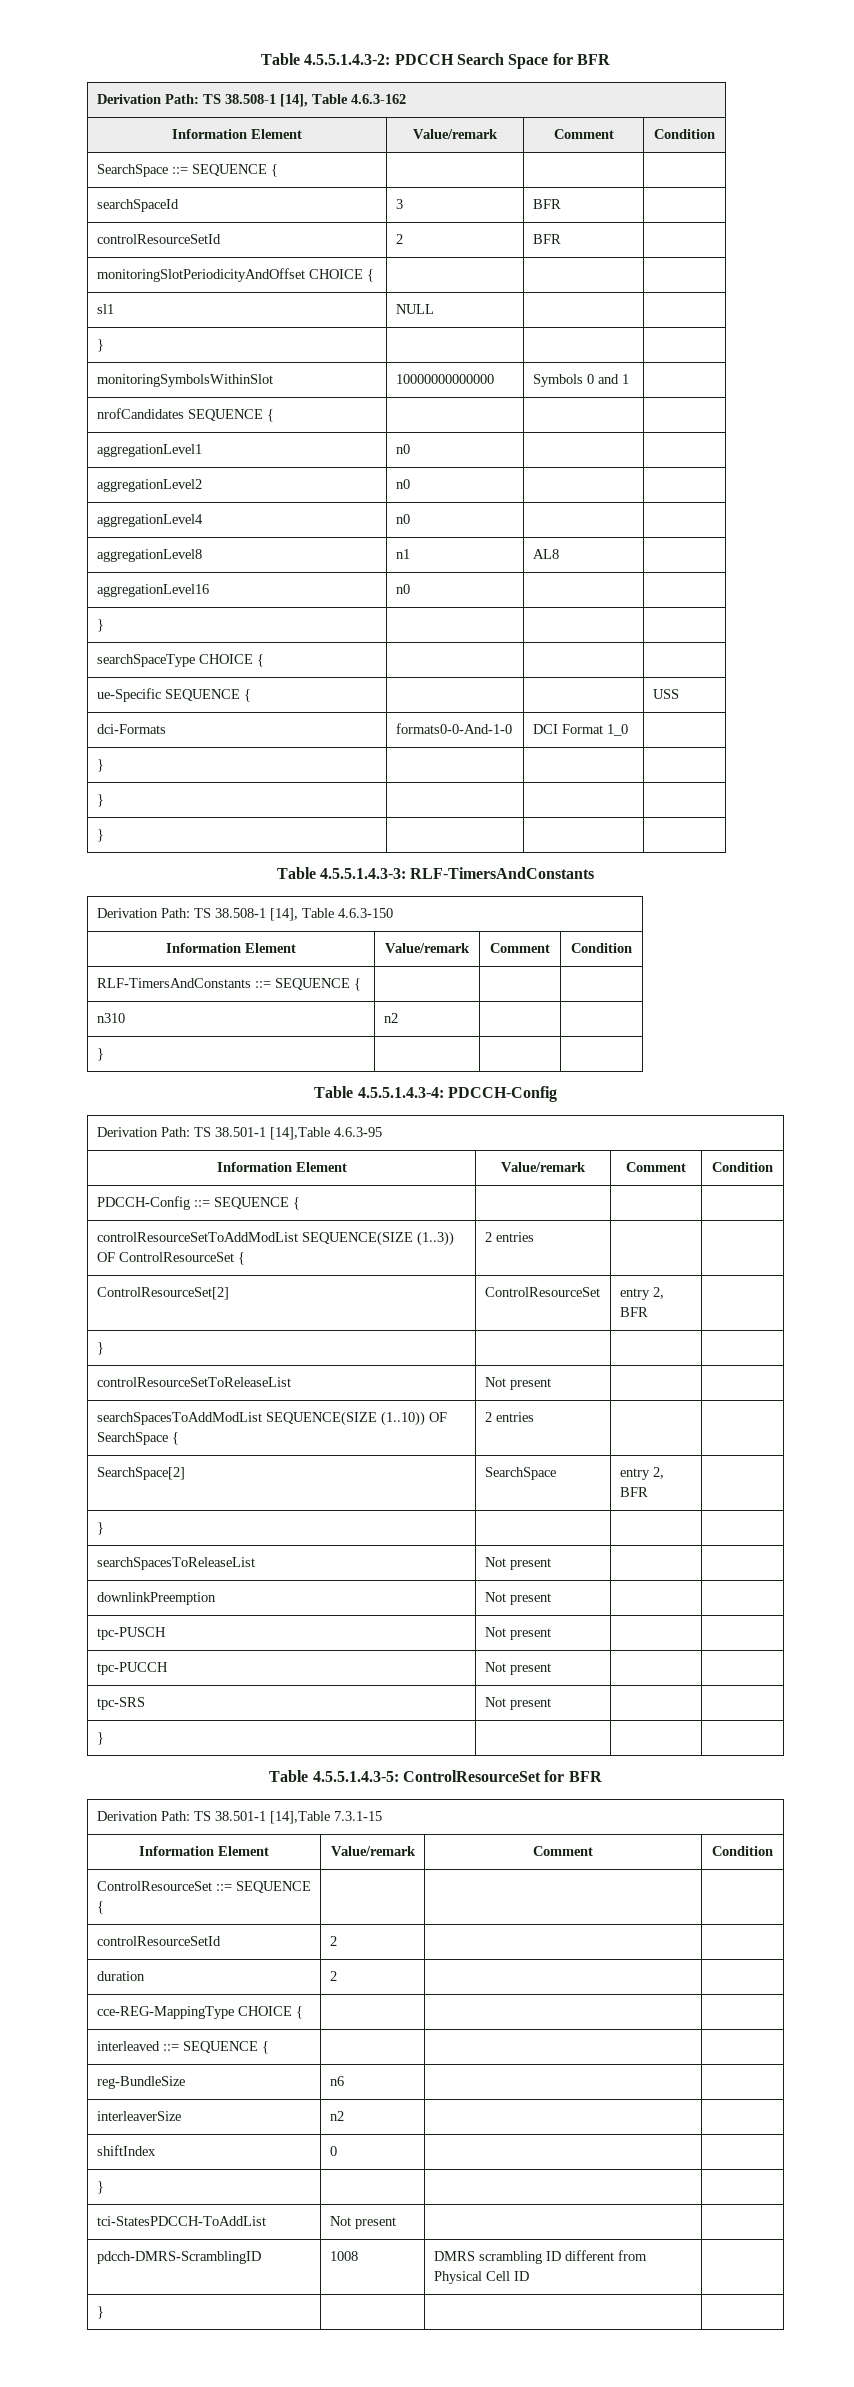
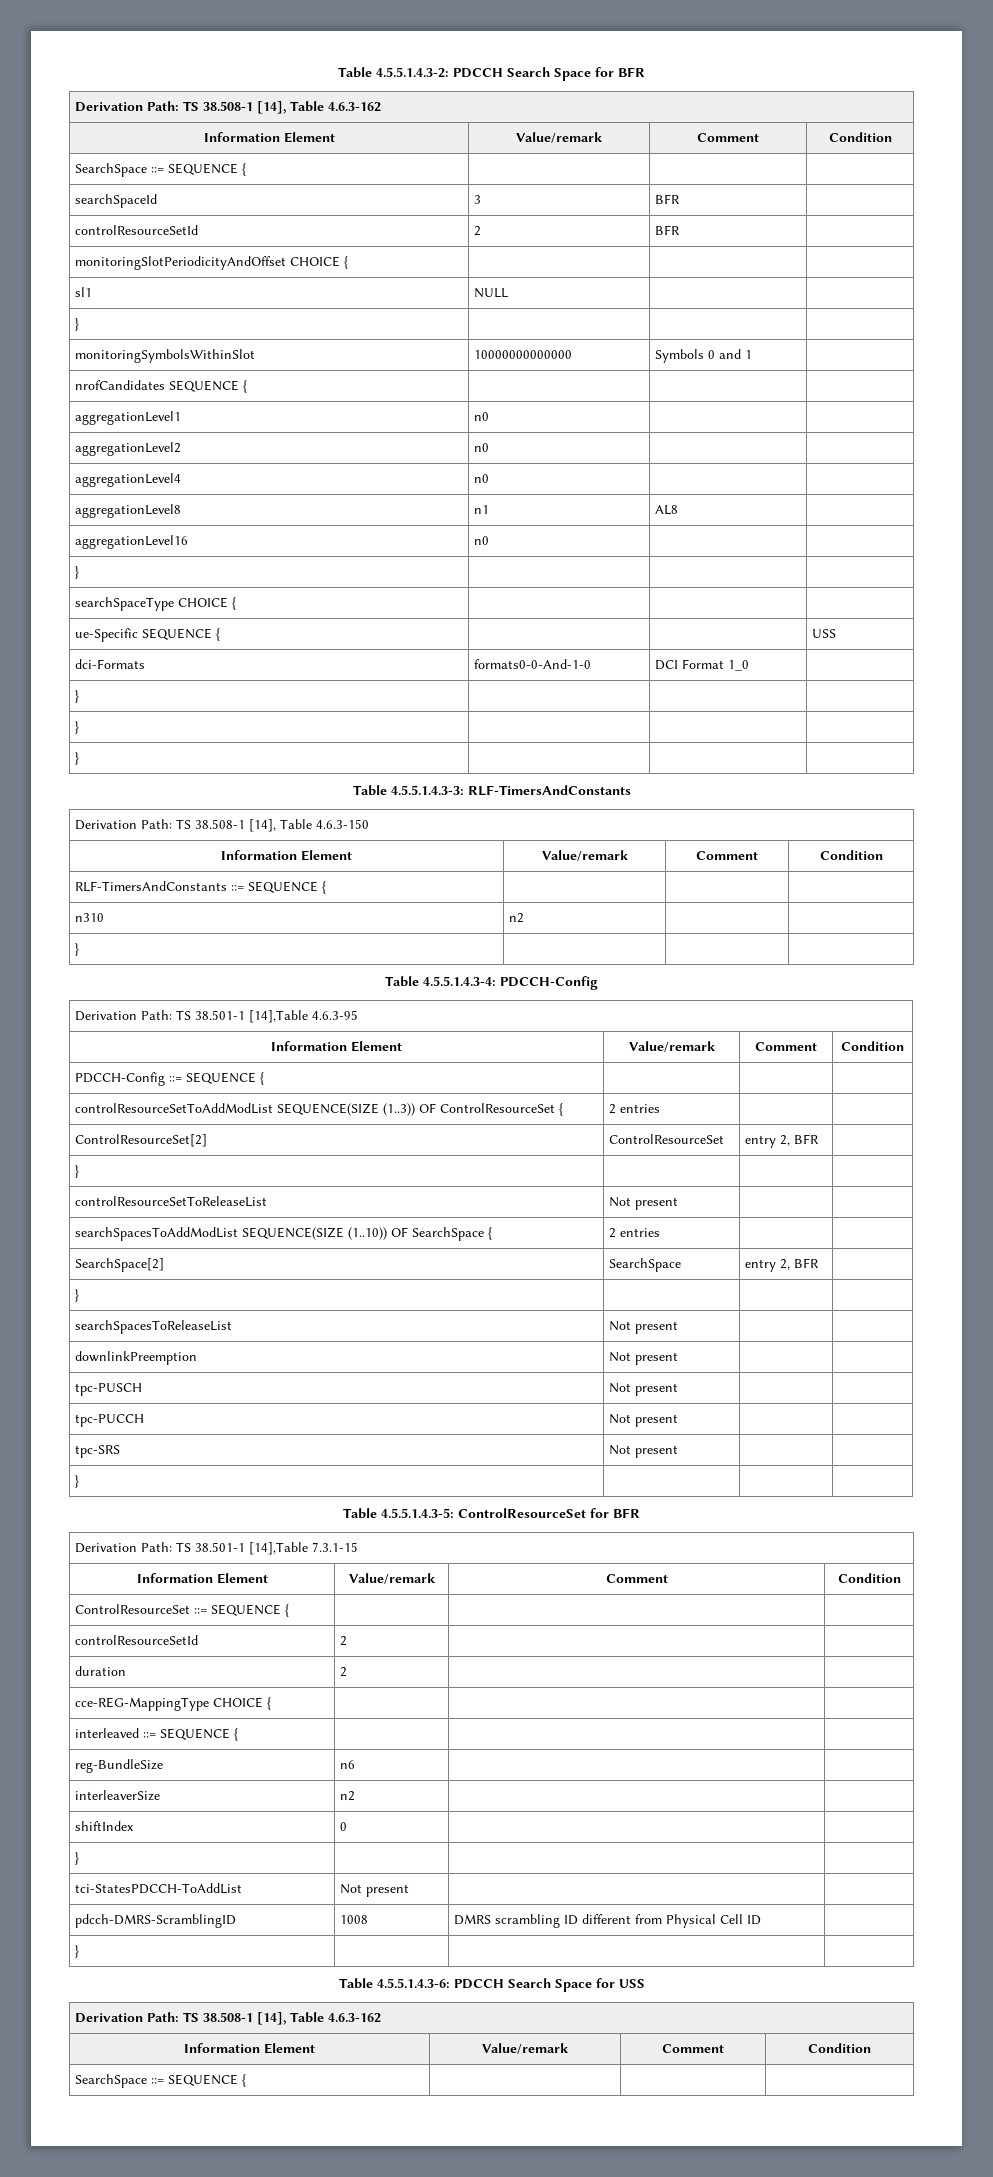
(104, 2312) none -> [338,1978,645,1992] [75,2012,382,2025] [184,2043,315,2054] [482,2043,569,2054] [662,2044,724,2053] [808,2043,871,2053] [75,2074,247,2088] // Table 4.5.5.1.4.3-6: PDCCH Search Space for USS // Derivation Path: TS 38.508-1 [14], Table 4.6.3-162 // Information Element | Value/remark | Comment | Condition // SearchSpace ::= SEQUENCE { | | |

